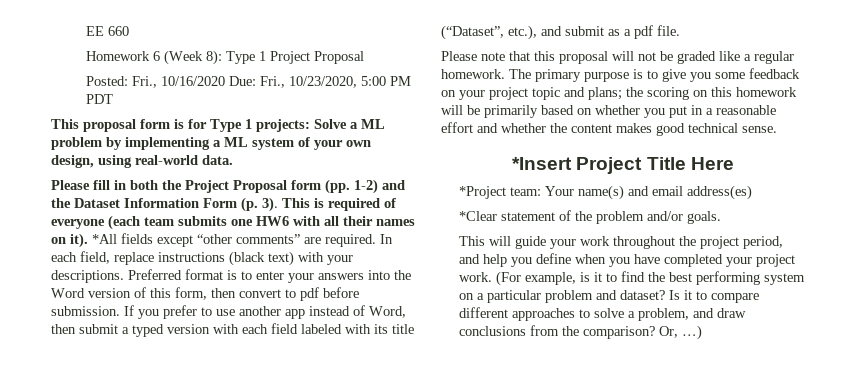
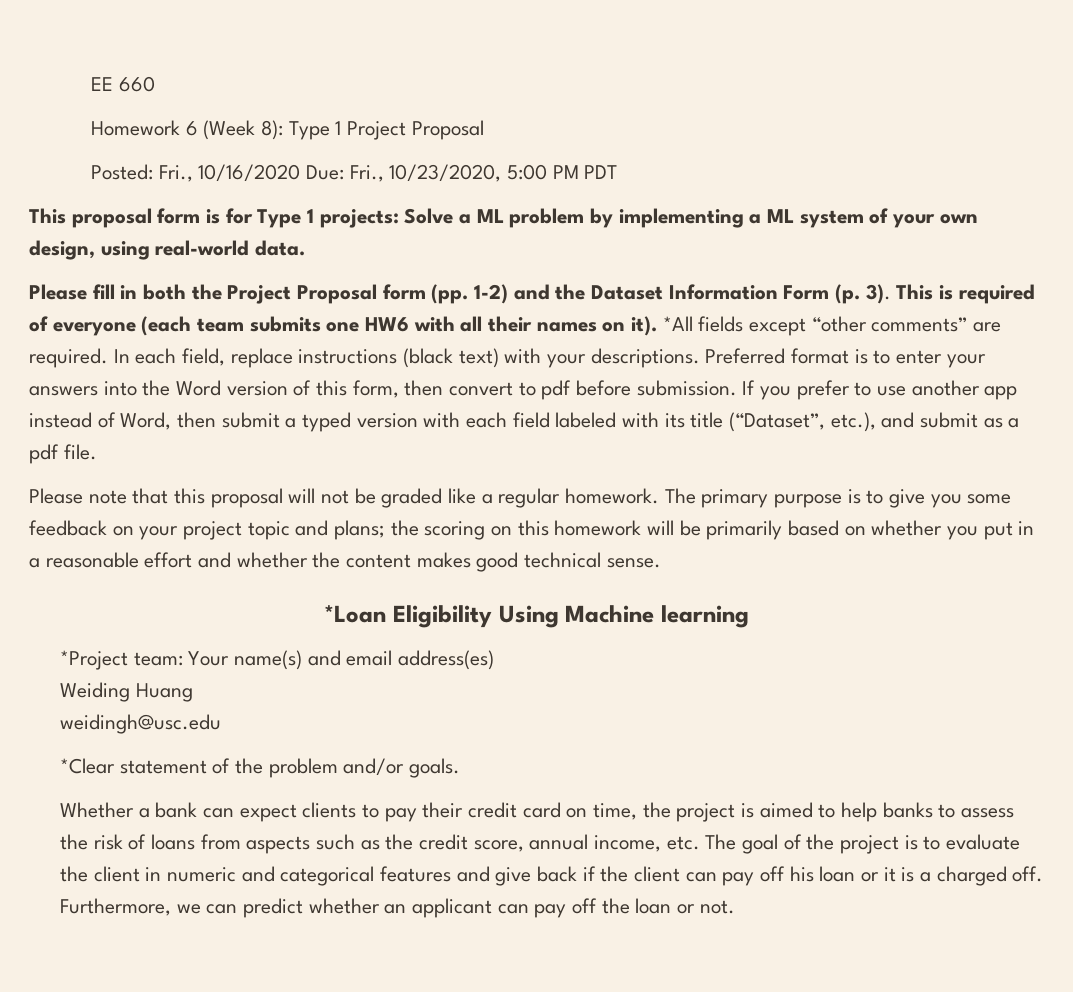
[512,157,734,174] *Insert Project Title Here -> [324,605,749,628] *Loan Eligibility Using Machine learning
(752, 192) none -> [60,682,193,702] [60,714,222,734] // Weiding Huang // weidingh@usc.edu
[458,236,783,249] [458,253,795,267] [458,271,805,286] [458,290,759,303] [458,307,746,321] [458,325,702,340] This will guide your work throughout the project period, and help you define when you have completed your project work. (For example, is it to find the best performing system on a particular problem and dataset? Is it to compare different approaches to solve a problem, and draw conclusions from the comparison? Or, …) -> [60,802,1015,822] [60,834,1021,854] [60,866,1044,886] [60,898,735,918] Whether a bank can expect clients to pay their credit card on time, the project is aimed to help banks to assess the risk of loans from aspects such as the credit score, annual income, etc. The goal of the project is to evaluate the client in numeric and categorical features and give back if the client can pay off his loan or it is a charged off. Furthermore, we can predict whether an applicant can pay off the loan or not.

